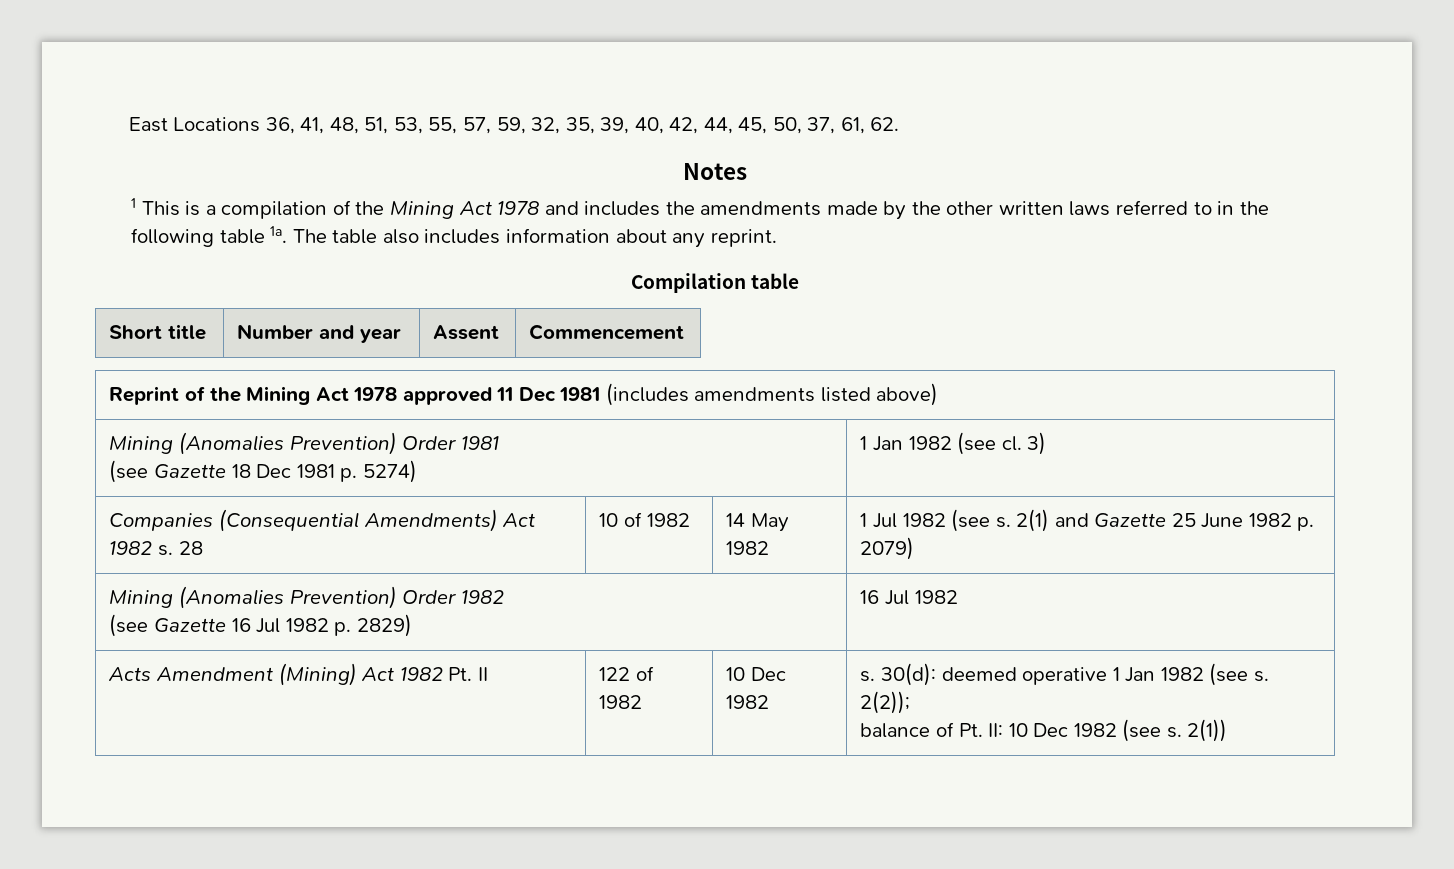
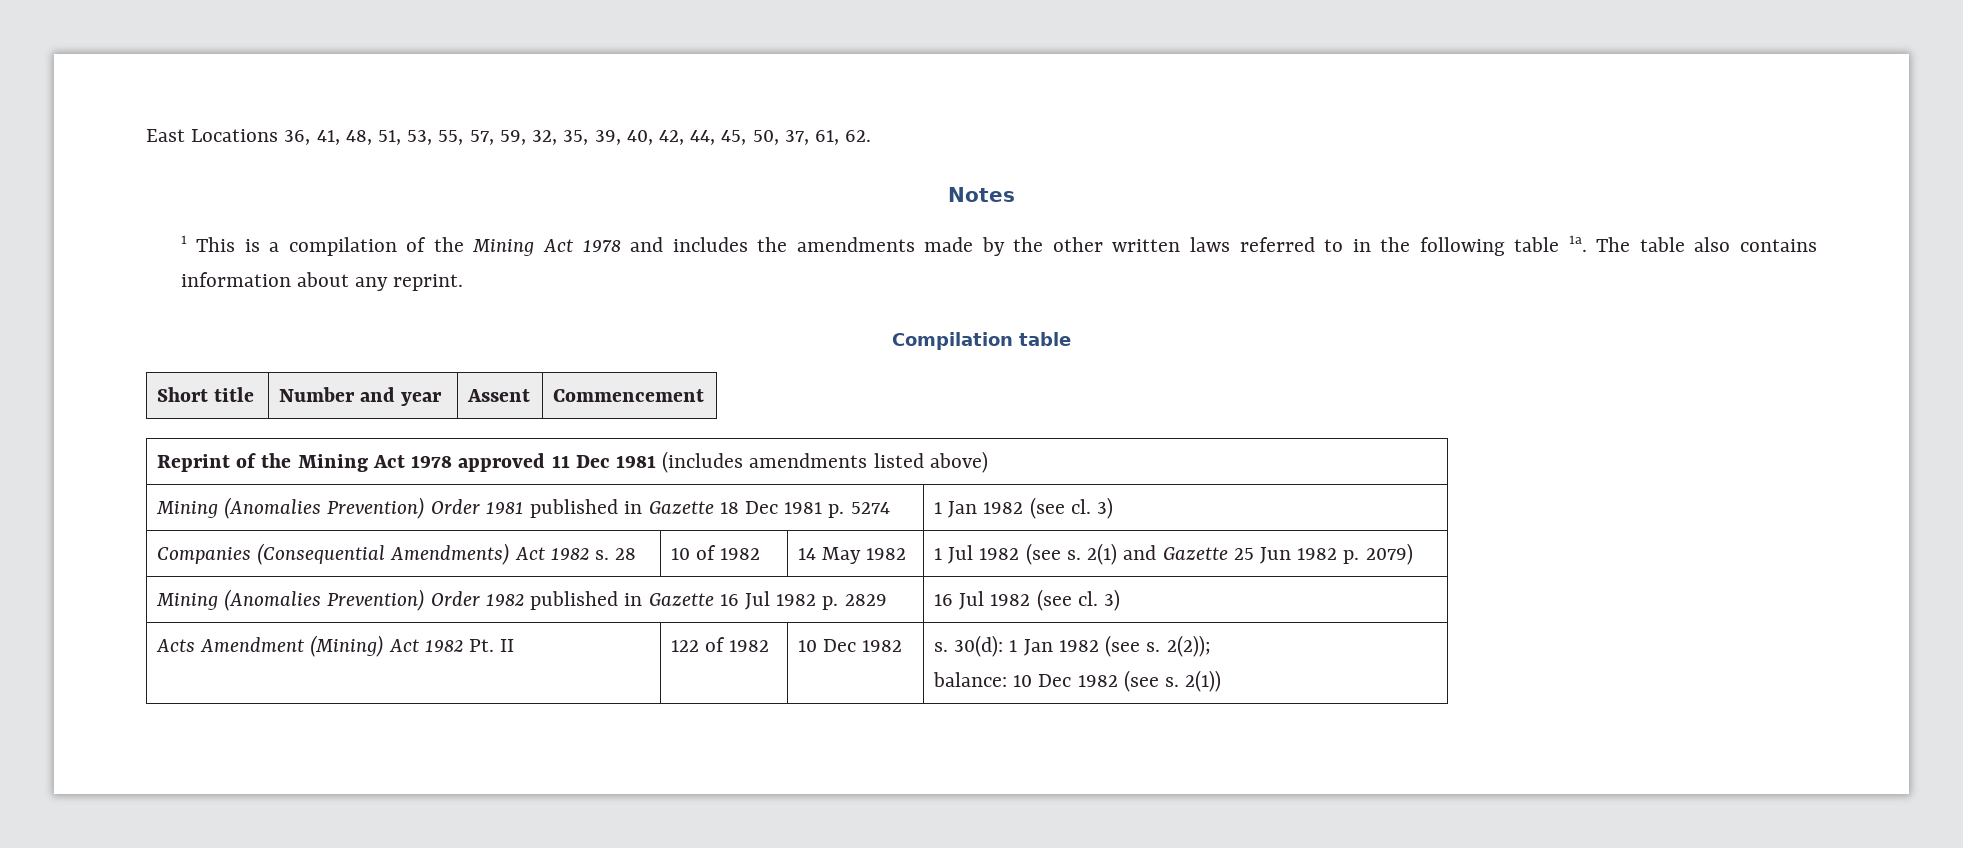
[424,229,501,244] includes -> [1740,239,1818,252] contains
[109,460,149,483] // (see -> [530,499,643,518] published in
[362,460,417,483] 5274) -> [850,502,890,514] 5274
[1201,513,1244,528] June -> [1259,547,1291,564] Jun
[109,614,149,637] // (see -> [530,591,643,610] published in
[356,614,412,637] [860,590,958,605] 2829) | 16 Jul 1982 -> [844,594,887,606] [934,589,1121,611] 2829 | 16 Jul 1982 (see cl. 3)
[941,667,1108,685] deemed operative -> (1004, 646) none
[860,722,1004,738] balance of Pt. II: -> [933,672,1008,687] balance:

